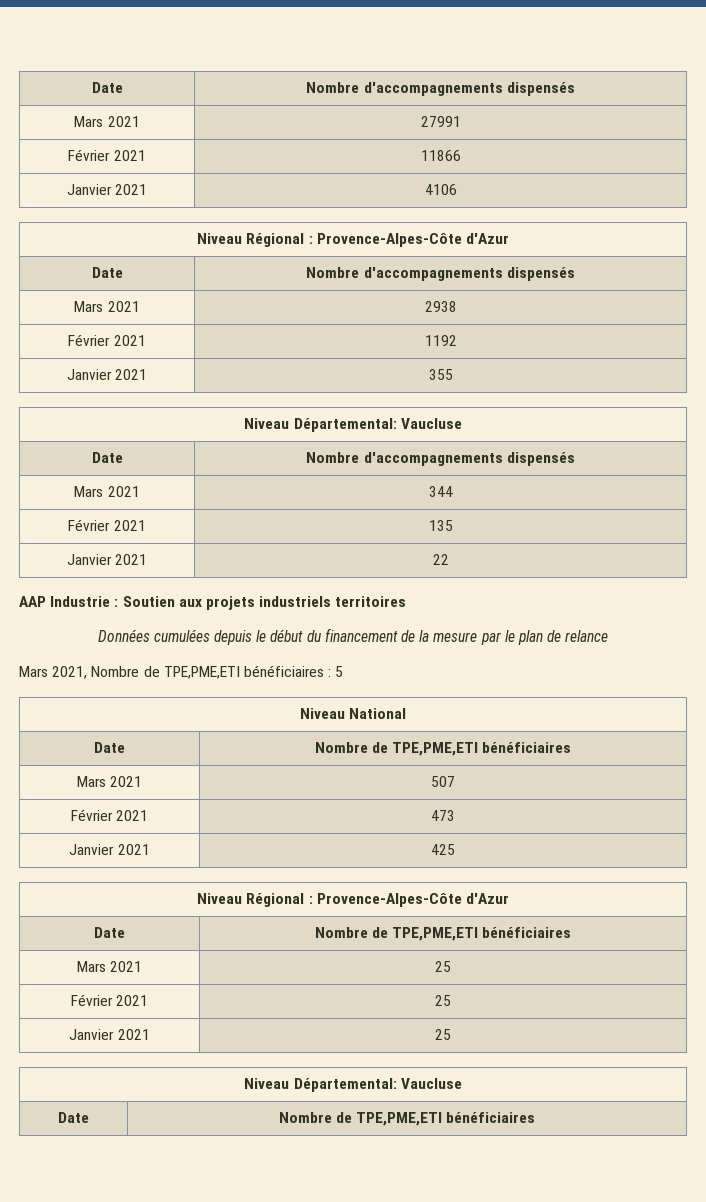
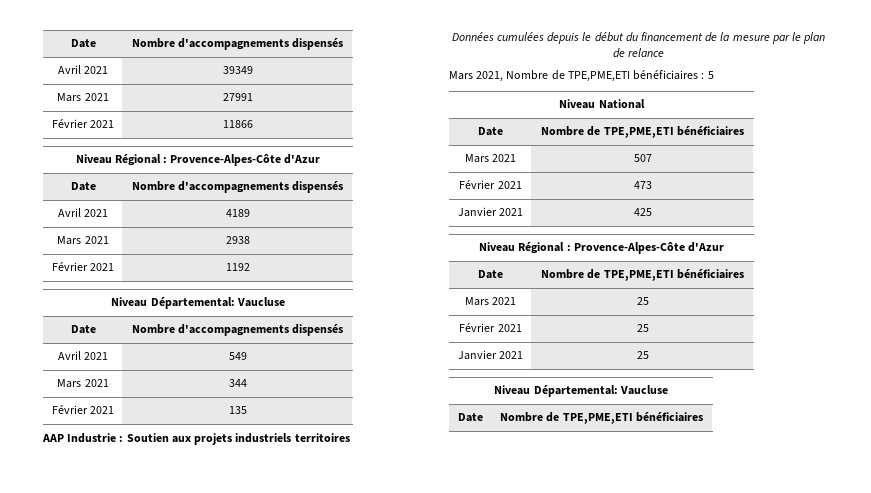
[91,82,123,93] [306,82,575,96] Date | Nombre d'accompagnements dispensés -> [70,39,96,48] [131,38,344,50] [57,65,109,74] [222,66,253,74] Date | Nombre d'accompagnements dispensés // Avril 2021 | 39349
[66,184,148,195] [424,184,457,195] // Janvier 2021 | 4106 -> (253, 124) none
(575, 274) none -> [57,208,109,217] [225,209,250,217] // Avril 2021 | 4189
[66,369,148,380] [428,369,453,380] // Janvier 2021 | 355 -> (250, 267) none
(575, 459) none -> [57,351,109,360] [228,352,247,360] // Avril 2021 | 549
[66,554,148,565] [432,554,449,565] // Janvier 2021 | 22 -> (247, 410) none

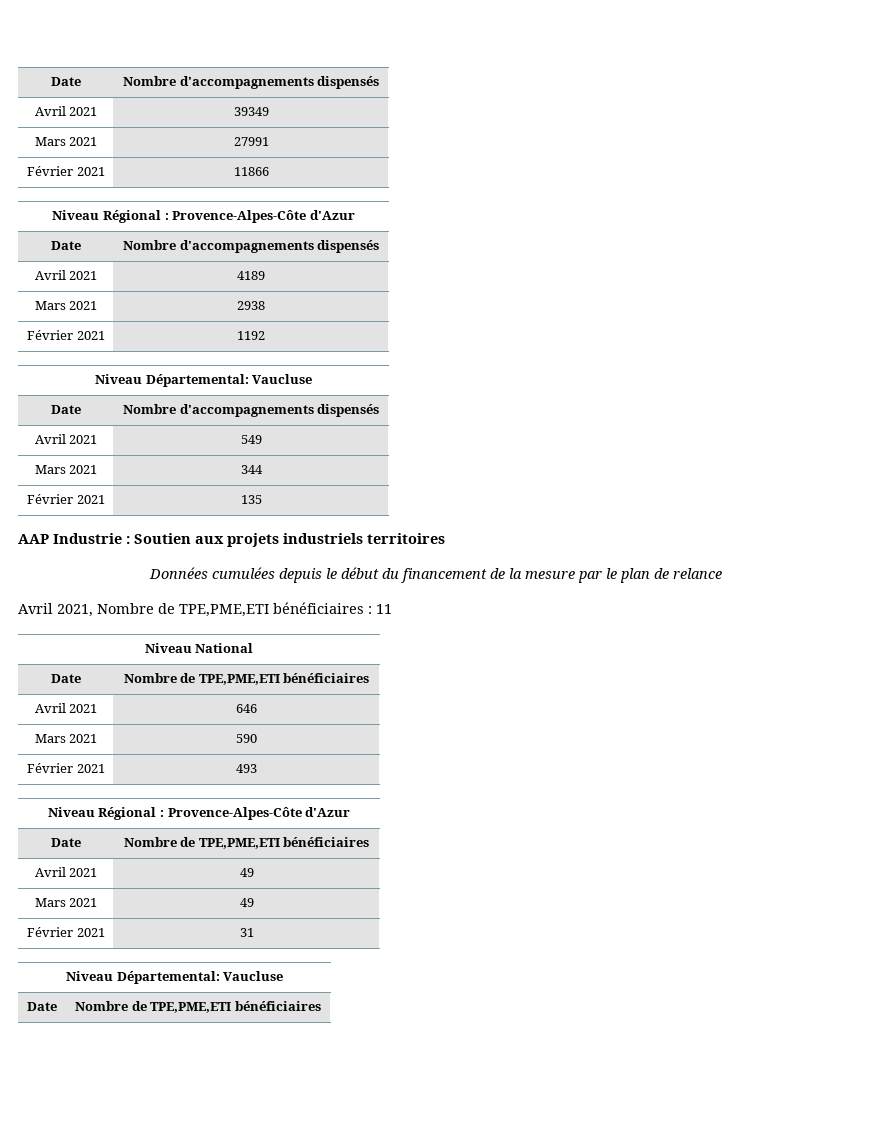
[449,71,473,80] Mars -> [18,603,53,614] Avril
[707,71,714,79] 5 -> [376,604,392,614] 11
[464,154,517,163] [633,154,652,162] [459,180,522,189] [633,181,652,189] [457,207,524,217] [633,208,652,216] // Mars 2021 | 507 // Février 2021 | 473 // Janvier 2021 | 425 -> [34,703,98,713] [235,704,257,713] [34,734,98,743] [235,734,257,743] [27,763,105,773] [235,764,257,773] // Avril 2021 | 646 // Mars 2021 | 590 // Février 2021 | 493
[464,297,517,306] [636,297,649,305] [459,323,522,332] [636,324,649,332] [457,350,524,360] [636,351,649,359] // Mars 2021 | 25 // Février 2021 | 25 // Janvier 2021 | 25 -> [34,867,98,877] [239,868,254,877] [34,898,98,907] [239,898,254,907] [27,927,105,937] [239,928,254,937] // Avril 2021 | 49 // Mars 2021 | 49 // Février 2021 | 31

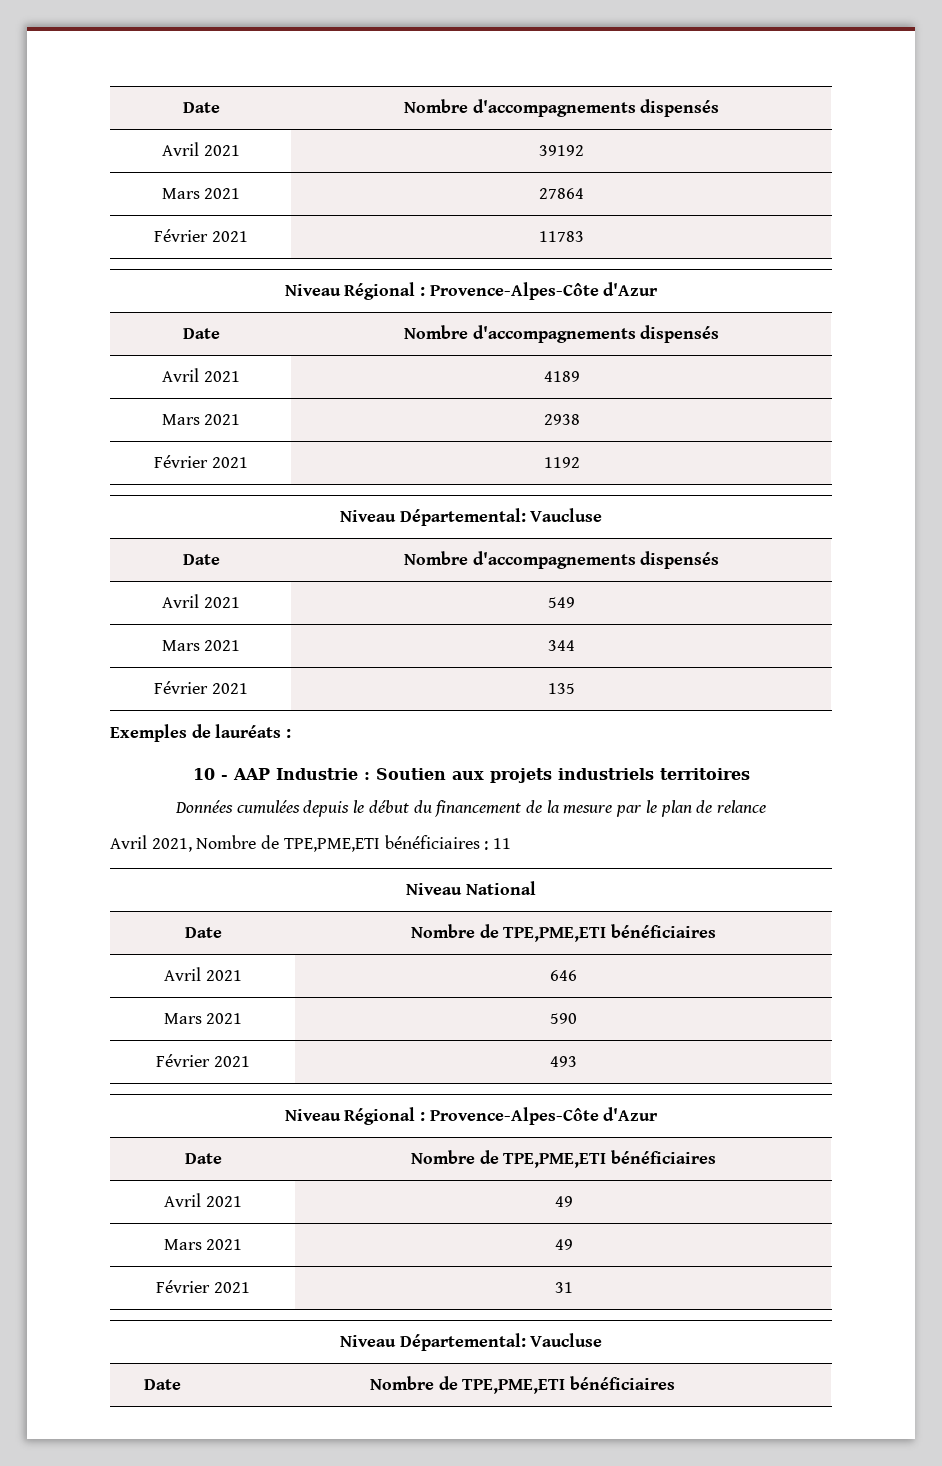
[51,77,81,86] [122,76,380,89] [34,106,98,116] [233,107,269,116] [34,137,98,146] [233,137,269,146] [27,166,105,176] [233,167,269,176] Date | Nombre d'accompagnements dispensés // Avril 2021 | 39349 // Mars 2021 | 27991 // Février 2021 | 11866 -> [182,102,220,113] [403,99,720,117] [162,142,240,156] [539,145,584,156] [161,188,241,199] [539,188,584,199] [154,229,248,242] [539,231,584,242] Date | Nombre d'accompagnements dispensés // Avril 2021 | 39192 // Mars 2021 | 27864 // Février 2021 | 11783
(262, 499) none -> [110,724,292,742] [192,768,228,780] Exemples de lauréats : // 10 -

